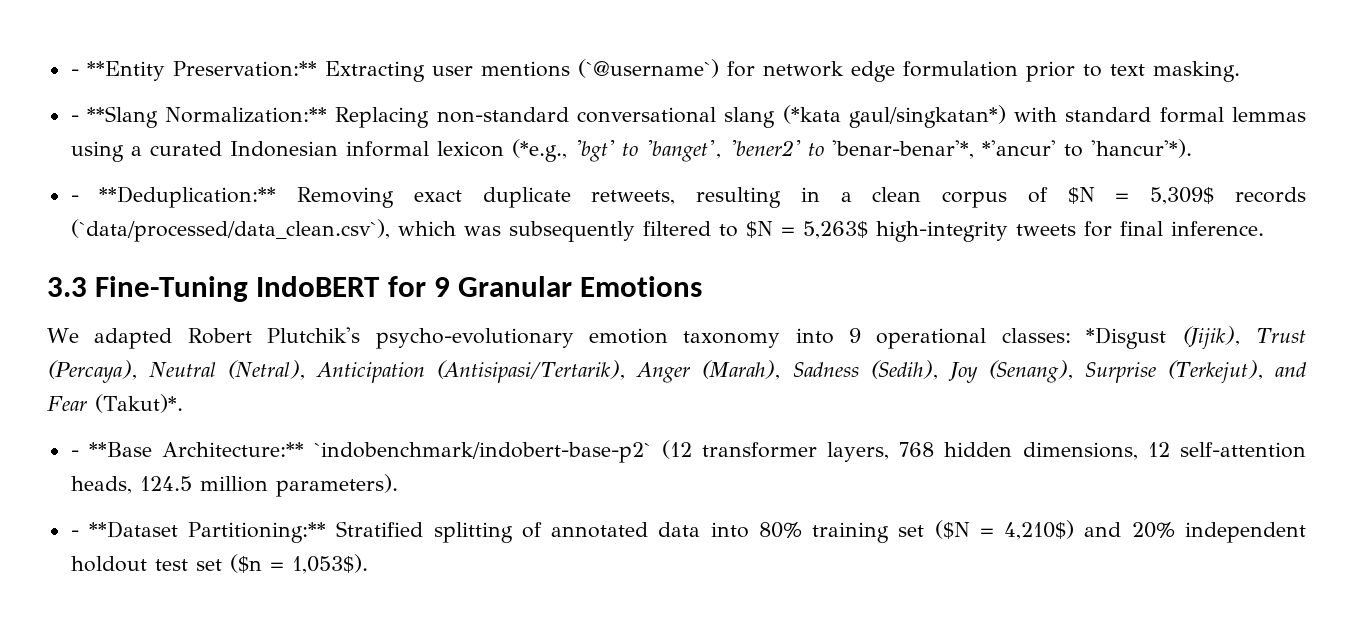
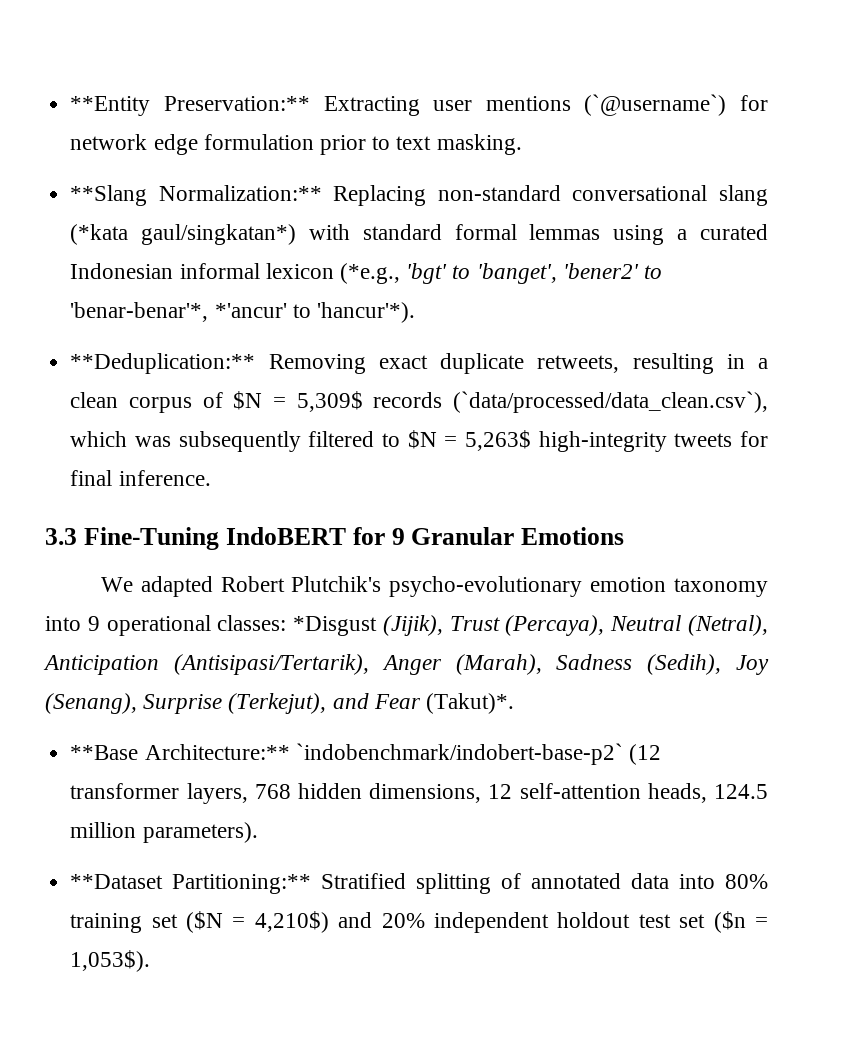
[70,69,79,76] - -> (70, 106) none
[70,115,79,122] - -> (522, 144) none
[70,195,79,202] - -> (415, 312) none
[70,450,79,457] - -> (515, 703) none
[70,530,79,537] - -> (258, 832) none

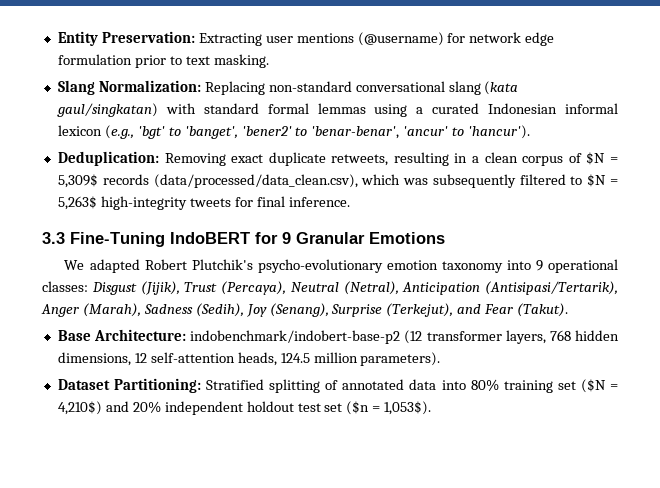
[70,96,310,116] **Entity Preservation:** -> [57,31,195,46] Entity Preservation:
[584,94,727,116] (`@username`) -> [357,32,444,46] (@username)
[70,185,322,206] **Slang Normalization:** -> [57,80,201,95] Slang Normalization:
[70,224,297,245] (*kata gaul/singkatan*) -> [484,81,519,95] [56,103,158,117] (kata gaul/singkatan)
[339,263,400,284] (*e.g., -> [104,125,134,139] (e.g.,
[70,302,415,323] [70,353,256,374] 'benar-benar'*, *'ancur' to 'hancur'*). // **Deduplication:** -> [311,125,531,139] [57,151,159,166] 'benar-benar', 'ancur' to 'hancur'). // Deduplication:
[453,391,768,413] (`data/processed/data_clean.csv`), -> [153,174,358,188] (data/processed/data_clean.csv),
[293,616,378,636] *Disgust -> [91,282,137,295] Disgust
[426,693,515,714] [70,743,623,765] (Takut)*. // **Base Architecture:** `indobenchmark/indobert-base-p2` -> [517,303,569,317] [57,329,401,344] (Takut). // Base Architecture: indobenchmark/indobert-base-p2
[70,874,312,894] **Dataset Partitioning:** -> [57,378,202,393] Dataset Partitioning:

